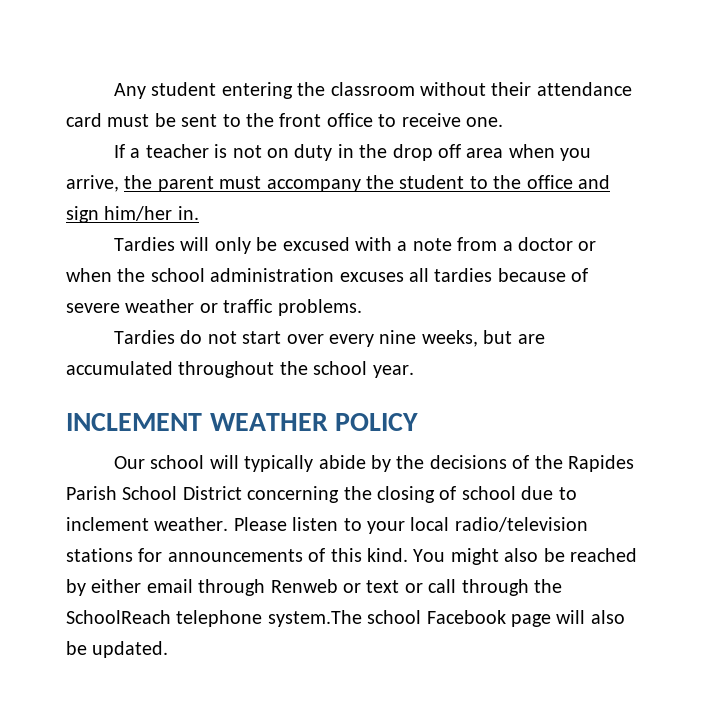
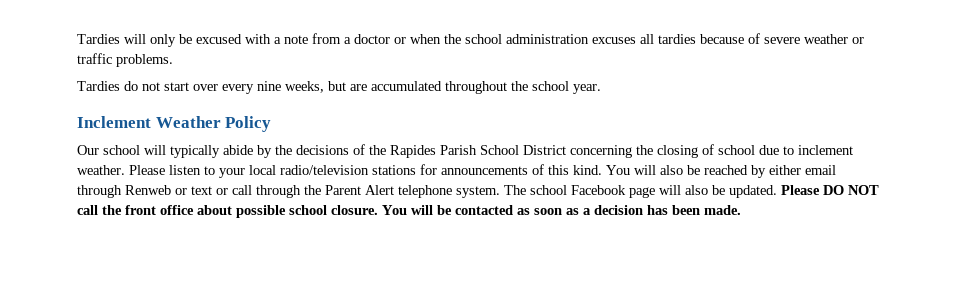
[114,82,632,99] [66,113,503,127] [114,144,592,161] [66,175,610,192] [66,206,199,223] Any student entering the classroom without their attendance card must be sent to the front office to receive one. // If a teacher is not on duty in the drop off area when you arrive, the parent must accompany the student to the office and sign him/her in. // -> (77, 39) none
[66,413,419,431] INCLEMENT WEATHER POLICY -> [77,116,272,132] Inclement Weather Policy
[450,548,499,565] might -> [634,165,656,175] will
[66,610,362,627] SchoolReach telephone system.The -> [325,185,526,198] Parent Alert telephone system. The
(169, 649) none -> [781,185,879,195] [77,205,741,218] Please DO NOT call the front office about possible school closure. You will be contacted as soon as a decision has been made.

